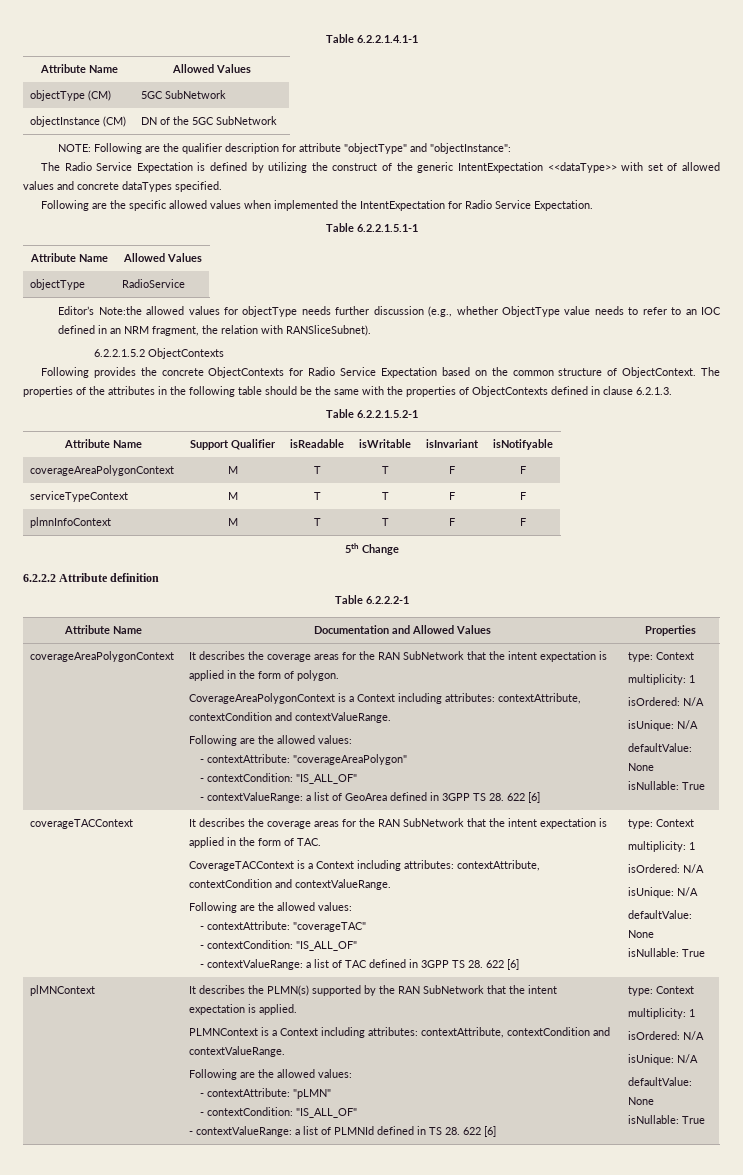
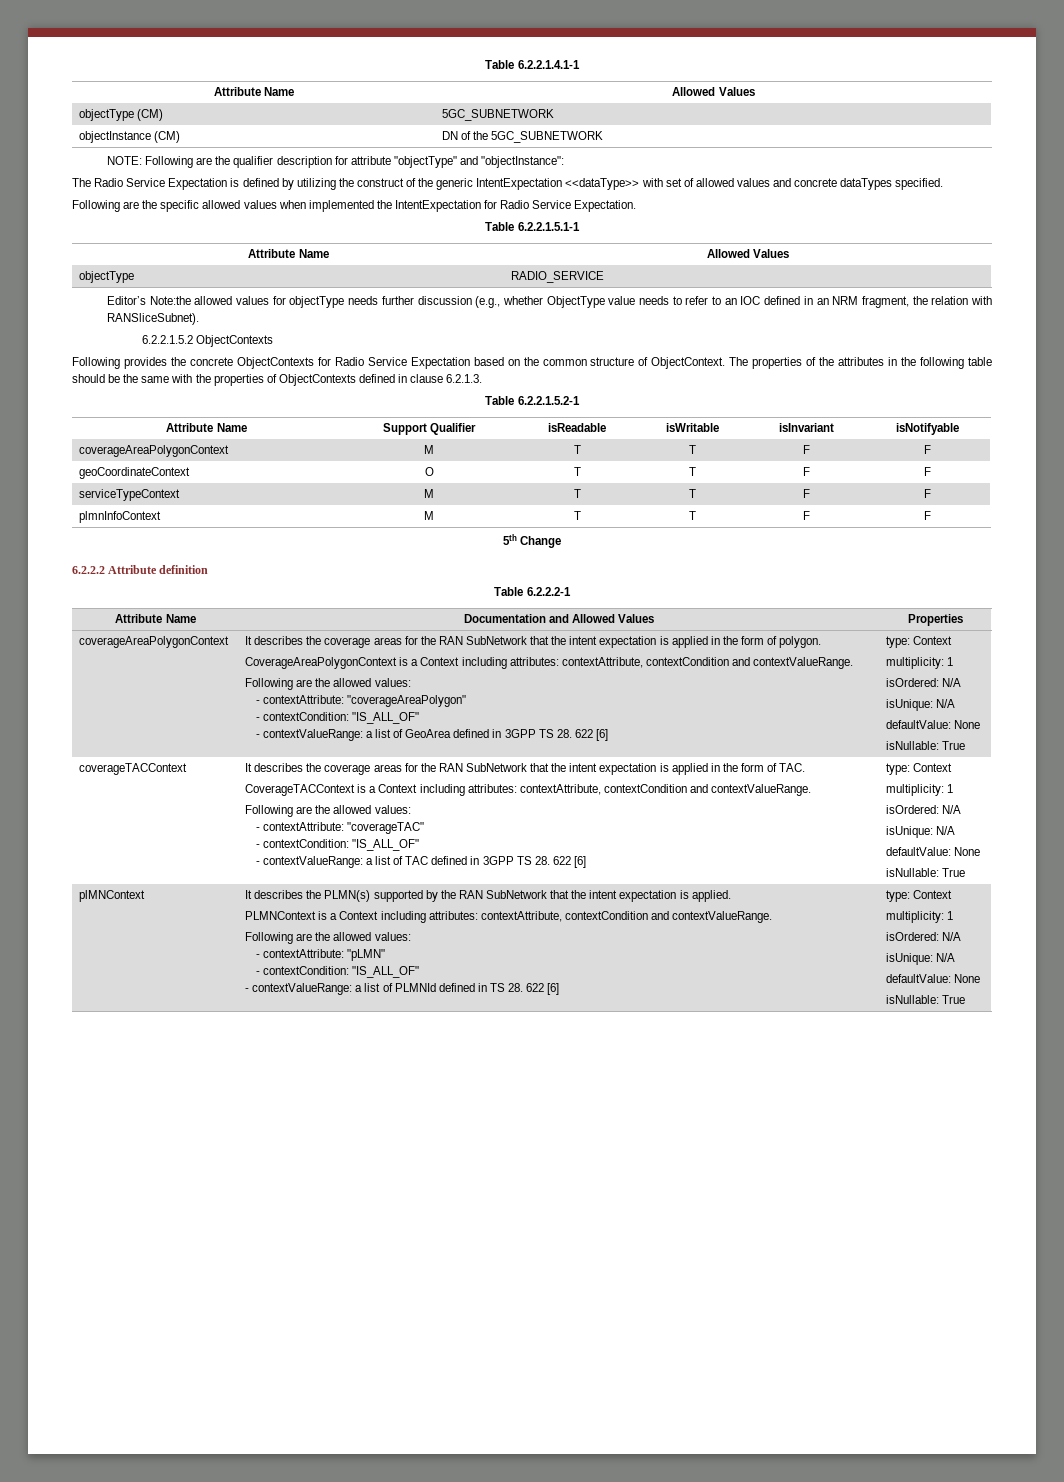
[141,90,227,99] 5GC SubNetwork -> [442,109,555,121] 5GC_SUBNETWORK
[192,116,278,125] 5GC SubNetwork -> [491,131,604,143] 5GC_SUBNETWORK
[122,279,186,288] RadioService -> [511,271,605,283] RADIO_SERVICE
(526, 470) none -> [79,467,191,479] [424,467,434,476] [573,467,581,476] [689,467,696,476] [802,467,810,476] [923,467,931,476] // geoCoordinateContext | O | T | T | F | F

